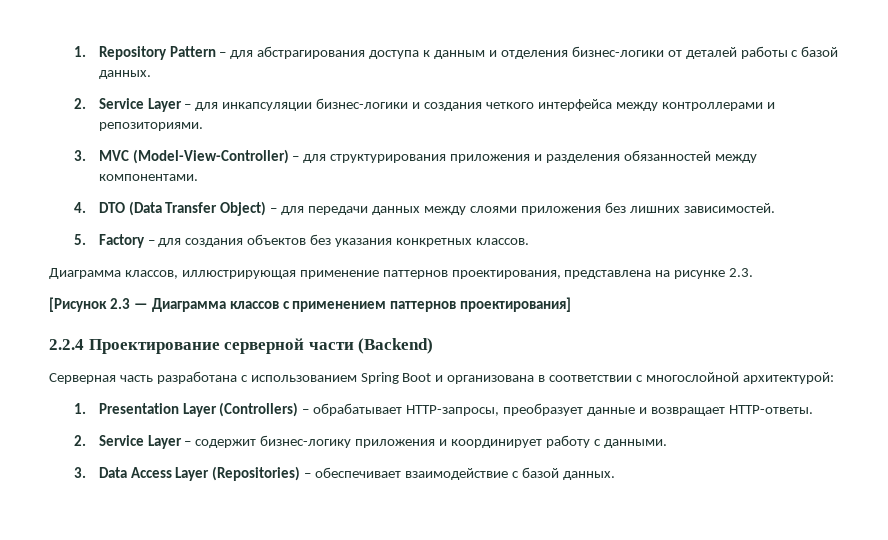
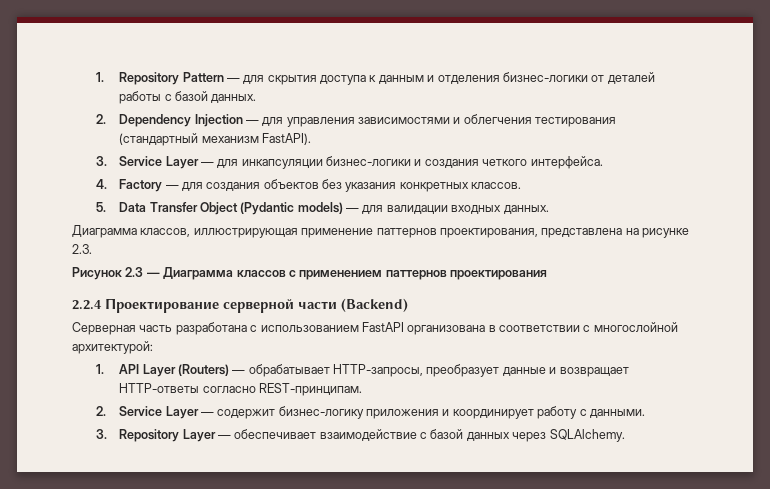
[219,46,366,59] – для абстрагирования -> [226,75,317,85] — для скрытия
[98,98,192,112] Service Layer – -> [119,114,617,127] [119,133,311,146] [95,156,214,169] Dependency Injection — для управления зависимостями и облегчения тестирования (стандартный механизм FastAPI). // 3. Service Layer —
[537,99,775,111] [98,122,203,131] [73,149,757,164] [98,174,198,181] [73,201,775,216] [73,234,155,248] интерфейса между контроллерами и репозиториями. // 3. MVC (Model-View-Controller) – для структурирования приложения и разделения обязанностей между компонентами. // 4. DTO (Data Transfer Object) – для передачи данных между слоями приложения без лишних зависимостей. // 5. Factory – -> [530,156,603,169] [95,179,179,192] интерфейса. // 4. Factory —
(529, 241) none -> [95,202,549,215] // 5. Data Transfer Object (Pydantic models) — для валидации входных данных.
[49,297,107,312] [Рисунок -> [72,267,122,280] Рисунок
[460,297,572,312] проектирования] -> [450,270,547,280] проектирования
[360,372,444,384] Spring Boot и -> [361,322,404,332] FastAPI
[98,402,310,417] Presentation Layer (Controllers) – -> [119,364,246,377] API Layer (Routers) —
[728,405,813,414] [73,435,192,449] HTTP-ответы. // 2. Service Layer – -> [119,383,362,396] [95,406,214,419] HTTP-ответы согласно REST-принципам. // 2. Service Layer —
[98,466,312,481] Data Access Layer (Repositories) – -> [119,429,231,442] Repository Layer —
[562,471,615,480] данных. -> [466,429,625,442] данных через SQLAlchemy.

